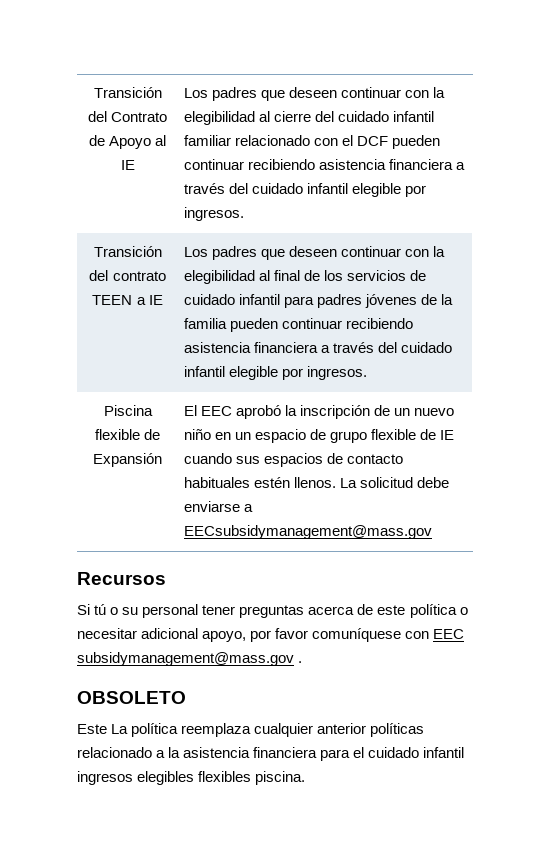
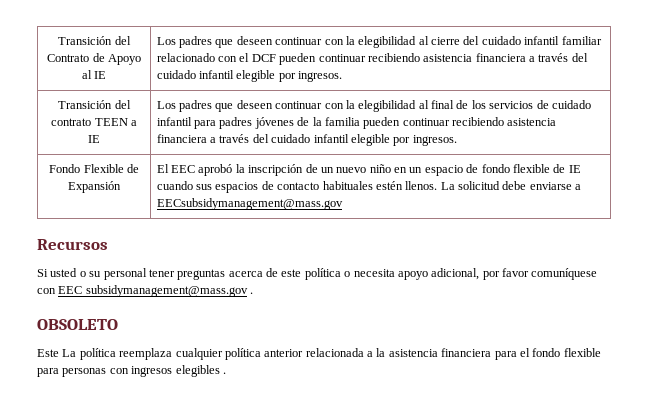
[103,405,153,416] [94,429,140,440] Piscina flexible -> [49,164,124,173] Fondo Flexible
[330,431,368,443] grupo -> [481,164,510,173] fondo
[94,604,107,615] tú -> [50,268,78,277] usted
[77,628,247,642] necesitar adicional apoyo, -> [353,268,480,280] necesita apoyo adicional,
[317,723,425,737] [77,747,152,758] anterior políticas relacionado -> [224,348,364,360] política anterior relacionada
[368,747,465,758] [77,771,306,785] cuidado infantil ingresos elegibles flexibles piscina. -> [532,348,601,357] [37,365,226,377] fondo flexible para personas con ingresos elegibles .

